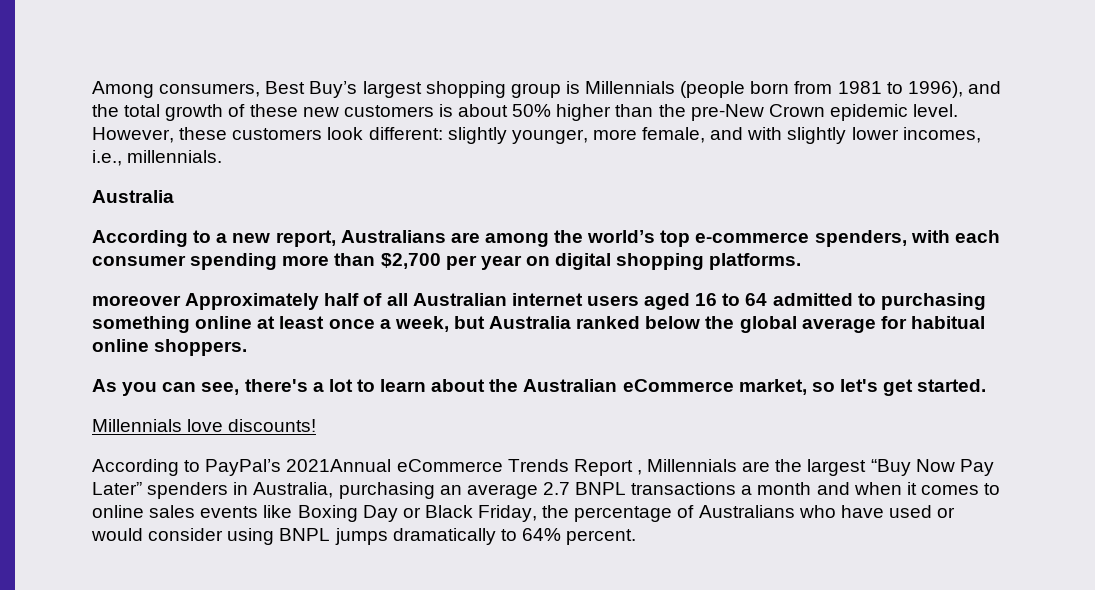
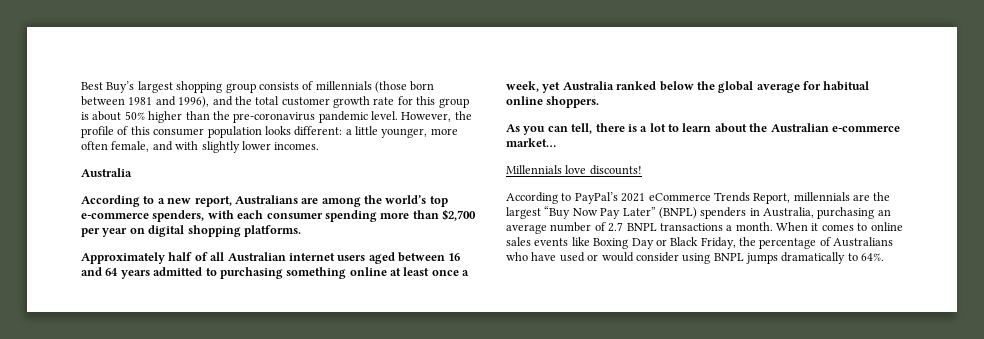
[92,81,261,98] Among consumers, -> (81, 86) none
[565,81,1001,98] [92,104,434,121] is Millennials (people born from 1981 to 1996), and the total growth of these new customers -> [258,81,435,93] [81,96,469,108] consists of millennials (those born between 1981 and 1996), and the total customer growth rate for this group
[690,104,959,121] [92,127,507,144] pre-New Crown epidemic level. However, these customers look different: slightly -> [233,111,472,123] [81,126,378,138] pre-coronavirus pandemic level. However, the profile of this consumer population looks different: a little
(637, 134) none -> [81,141,108,150] often
[902,127,981,143] [92,150,223,166] incomes, i.e., millennials. -> [274,142,320,150] incomes.
[92,295,181,306] moreover -> (301, 231) none
[695,293,768,306] 16 to 64 -> [398,252,461,262] [81,267,150,279] between 16 and 64 years
[453,316,485,329] but -> [542,82,561,93] yet
[201,379,308,395] see, there's -> [571,123,637,134] tell, there is
[622,379,987,396] eCommerce market, so let's get started. -> [831,126,900,132] [506,138,556,147] e-commerce market…
[286,459,392,472] 2021Annual -> [621,193,646,202] 2021
[573,459,738,476] Report , Millennials -> [753,192,850,204] Report, millennials
(142, 488) none -> [658,207,697,219] (BNPL)
(538, 491) none -> [550,222,606,232] number of
[757,482,902,495] month and when -> [735,222,808,231] month. When
[521,528,637,545] 64% percent. -> [861,253,885,261] 64%.

